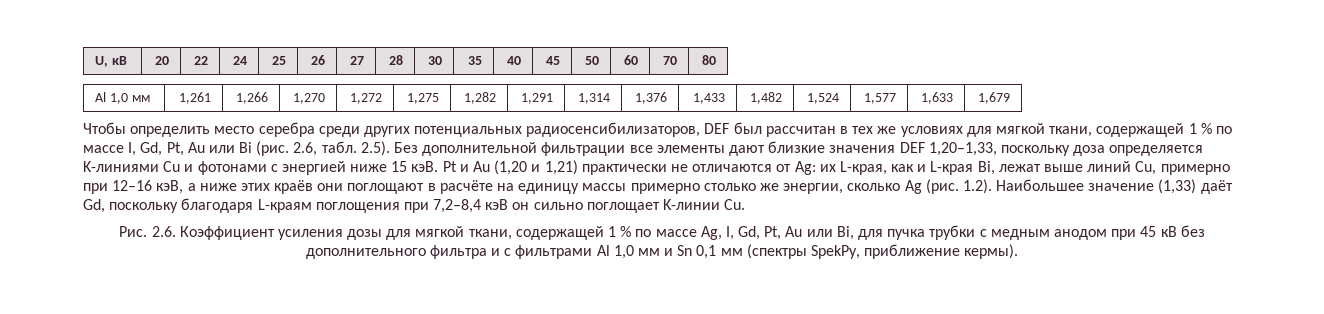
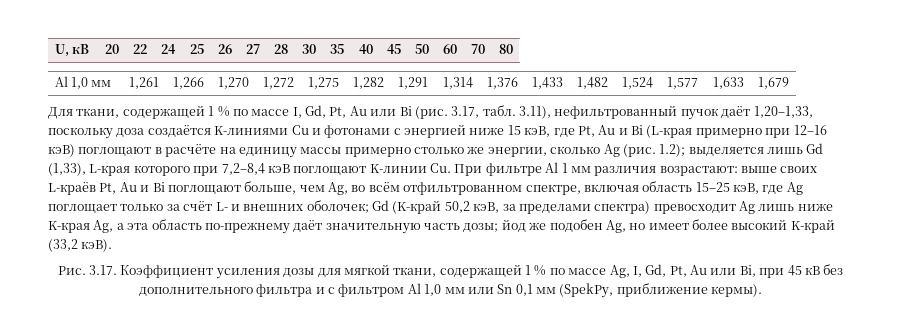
[83,122,1045,137] Чтобы определить место серебра среди других потенциальных радиосенсибилизаторов, DEF был рассчитан в тех же условиях для мягкой -> [48,107,73,119] Для
[293,141,925,156] 2.6, табл. 2.5). Без дополнительной фильтрации все элементы дают близкие значения DEF -> [451,105,751,120] 3.17, табл. 3.11), нефильтрованный пучок даёт
[1109,145,1204,156] определяется -> [147,125,211,138] создаётся
[411,160,1230,175] [83,180,344,194] кэВ. Pt и Au (1,20 и 1,21) практически не отличаются от Ag: их L-края, как и L-края Bi, лежат выше линий Cu, примерно при 12–16 кэВ, а ниже этих краёв они -> [524,125,827,138] [48,144,75,157] кэВ, где Pt, Au и Bi (L-края примерно при 12–16 кэВ)
[962,179,1233,194] [83,198,746,213] 1.2). Наибольшее значение (1,33) даёт Gd, поскольку благодаря L-краям поглощения при 7,2–8,4 кэВ он сильно поглощает K-линии Cu. -> [659,143,824,157] [48,162,818,176] [48,181,803,195] [48,200,833,214] [48,219,835,234] [48,239,113,252] 1.2); выделяется лишь Gd (1,33), L-края которого при 7,2–8,4 кэВ поглощают K-линии Cu. При фильтре Al 1 мм различия возрастают: выше своих L-краёв Pt, Au и Bi поглощают больше, чем Ag, во всём отфильтрованном спектре, включая область 15–25 кэВ, где Ag поглощает только за счёт L- и внешних оболочек; Gd (K-край 50,2 кэВ, за пределами спектра) превосходит Ag лишь ниже K-края Ag, а эта область по-прежнему даёт значительную часть дозы; йод же подобен Ag, но имеет более высокий K-край (33,2 кэВ).
[151,226,176,237] 2.6. -> [89,265,118,275] 3.17.
[858,225,1107,240] для пучка трубки с медным анодом -> (756, 271) none
[515,245,674,259] фильтрами Al 1,0 мм и -> [338,283,494,297] фильтром Al 1,0 мм или
[746,244,861,259] (спектры SpekPy, -> [559,283,614,298] (SpekPy,

